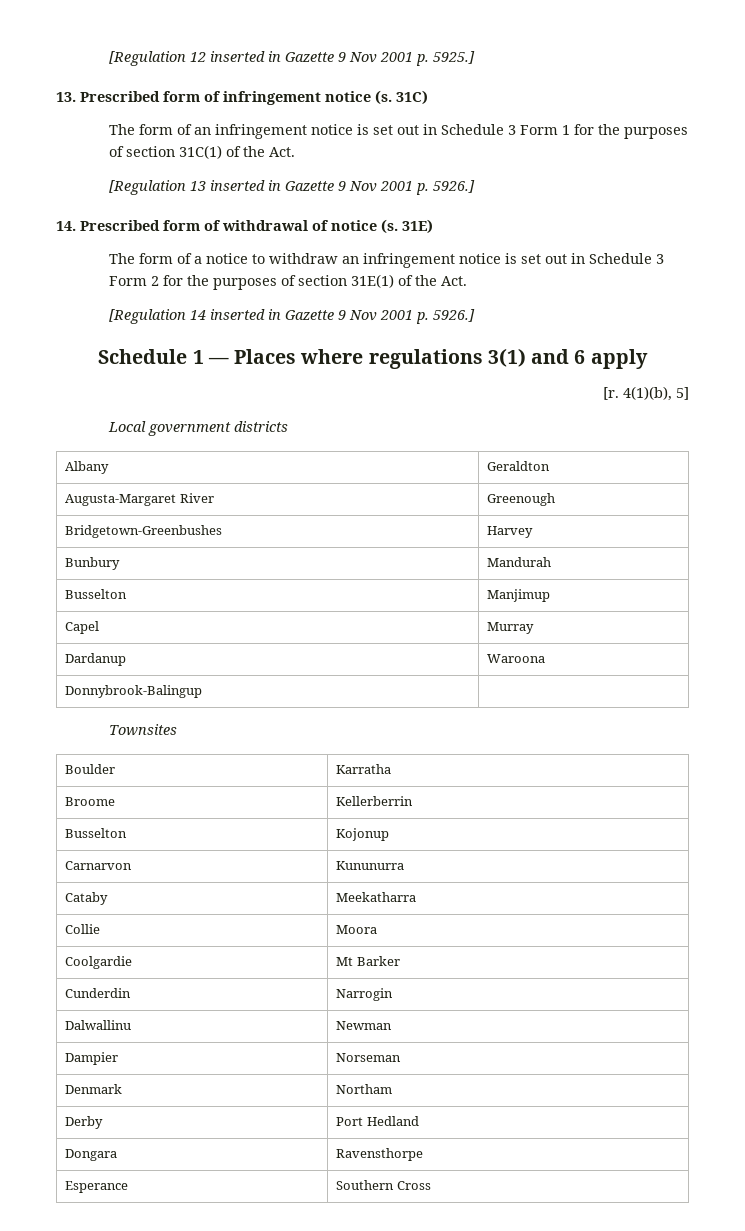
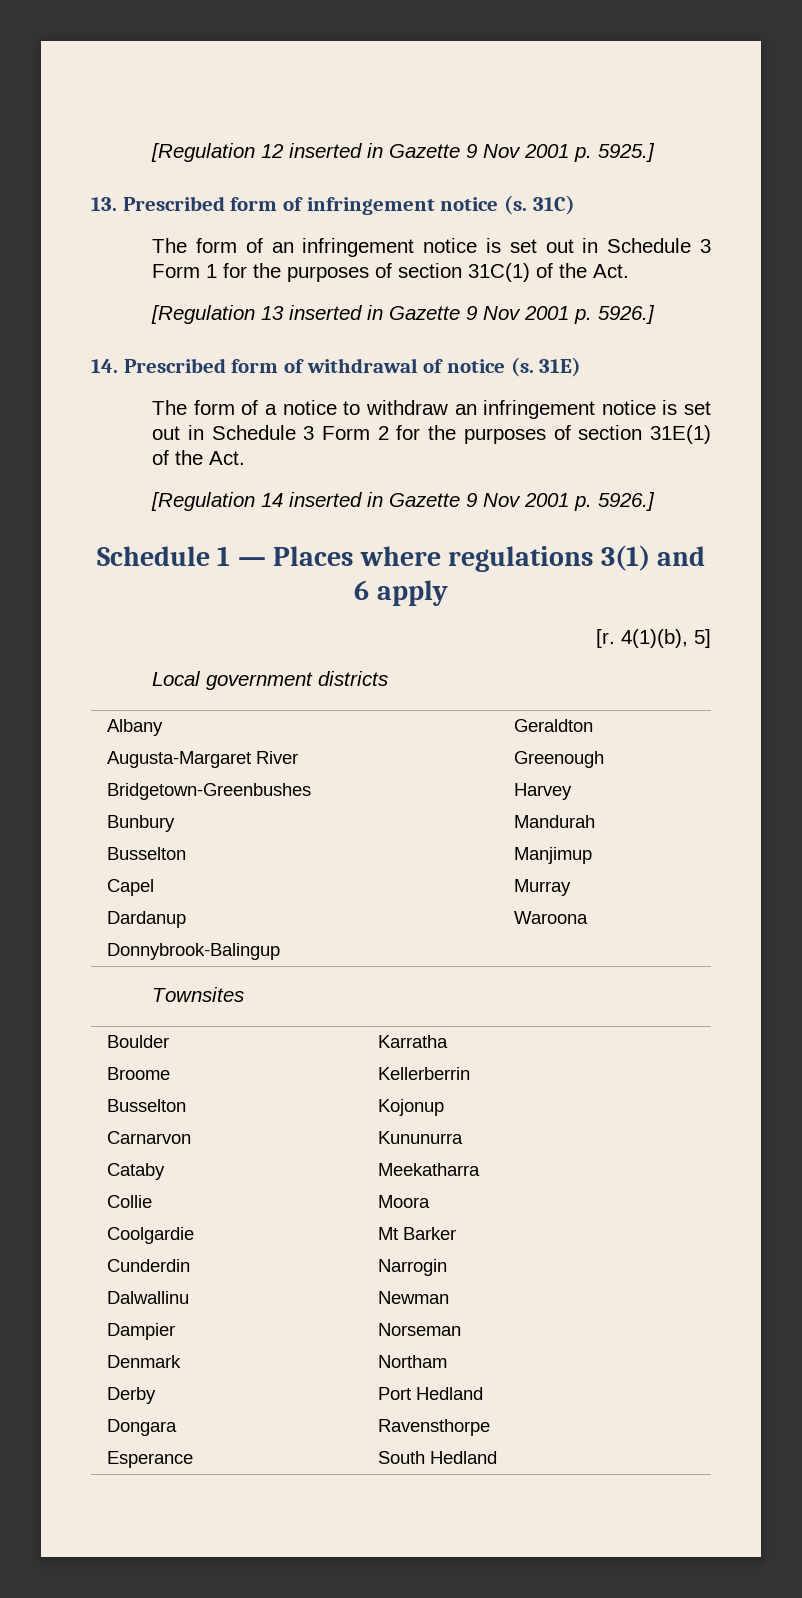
[336,1180,431,1190] Southern Cross -> [377,1451,497,1464] South Hedland

